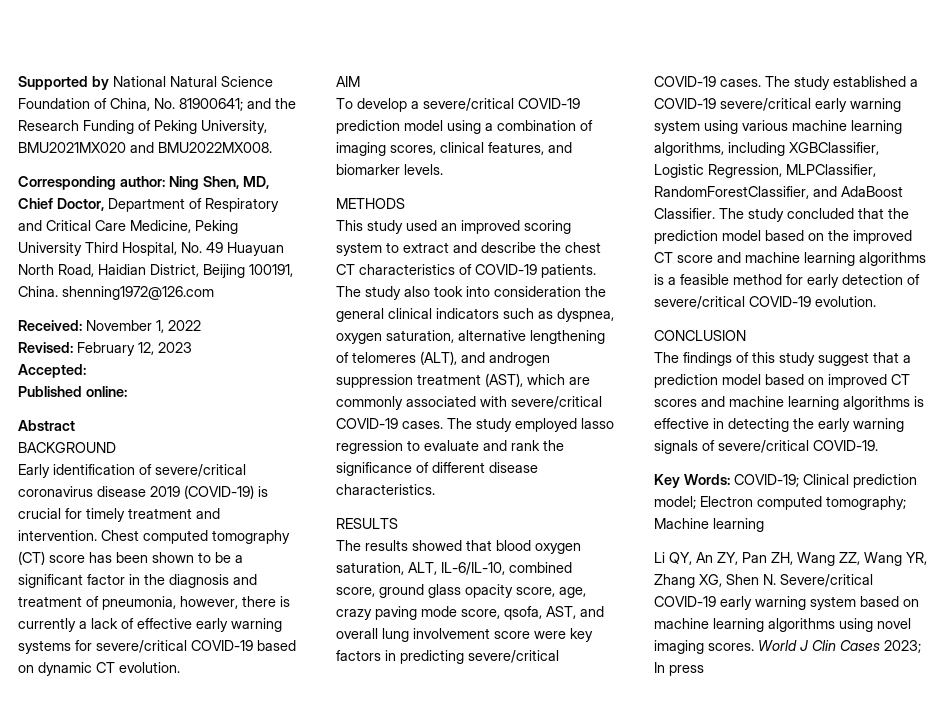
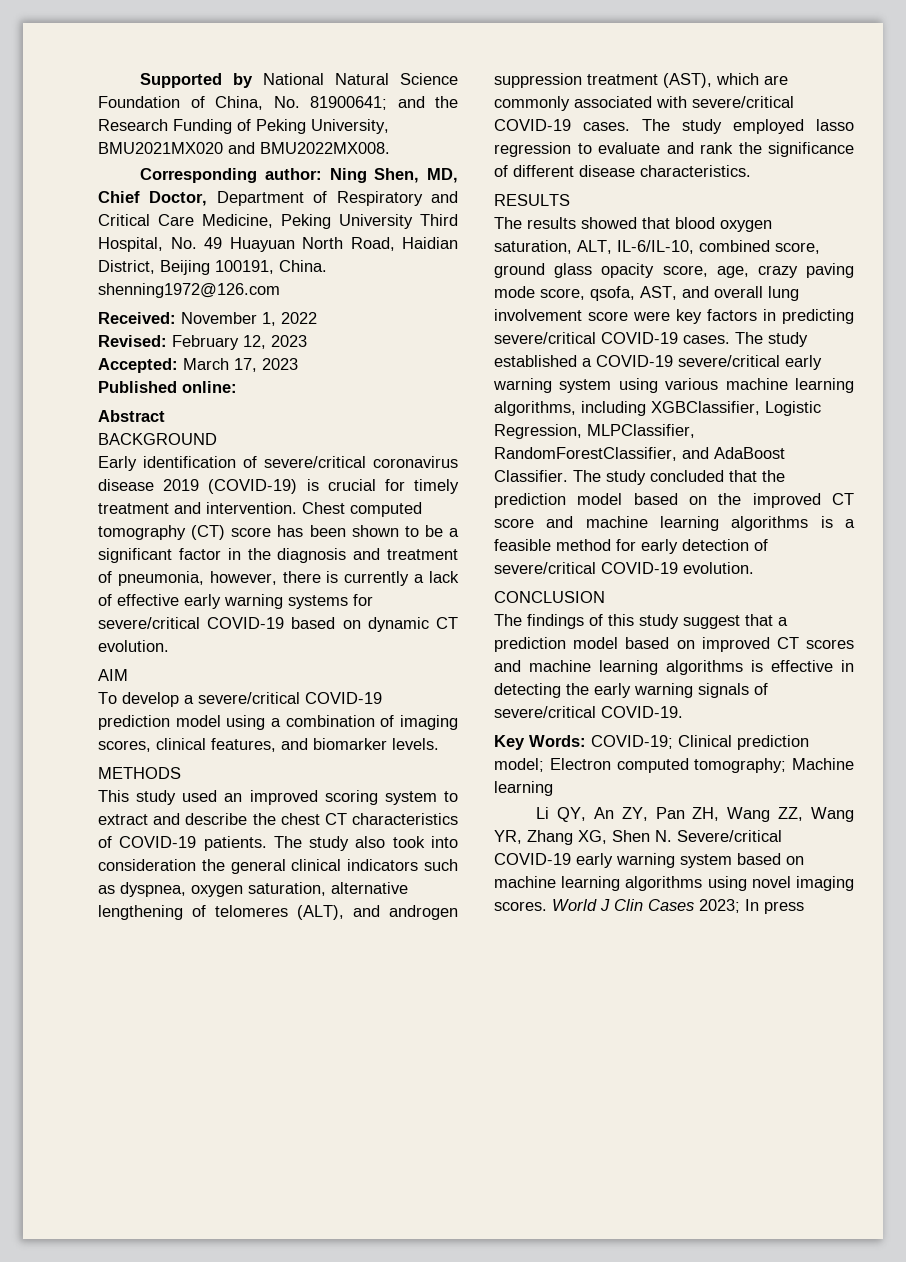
(86, 371) none -> [183,358,298,372] March 17, 2023

